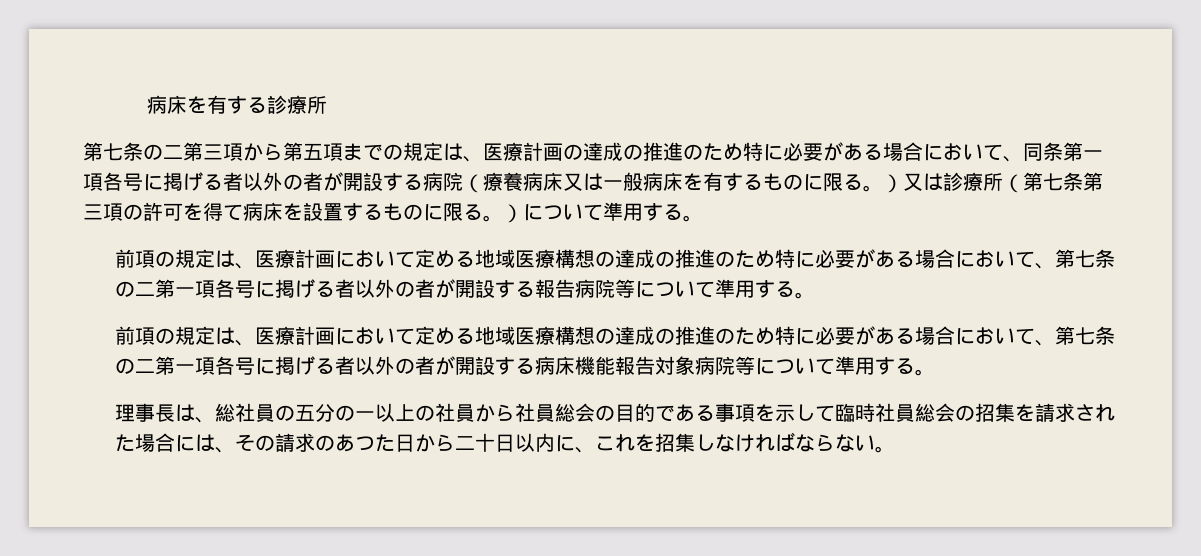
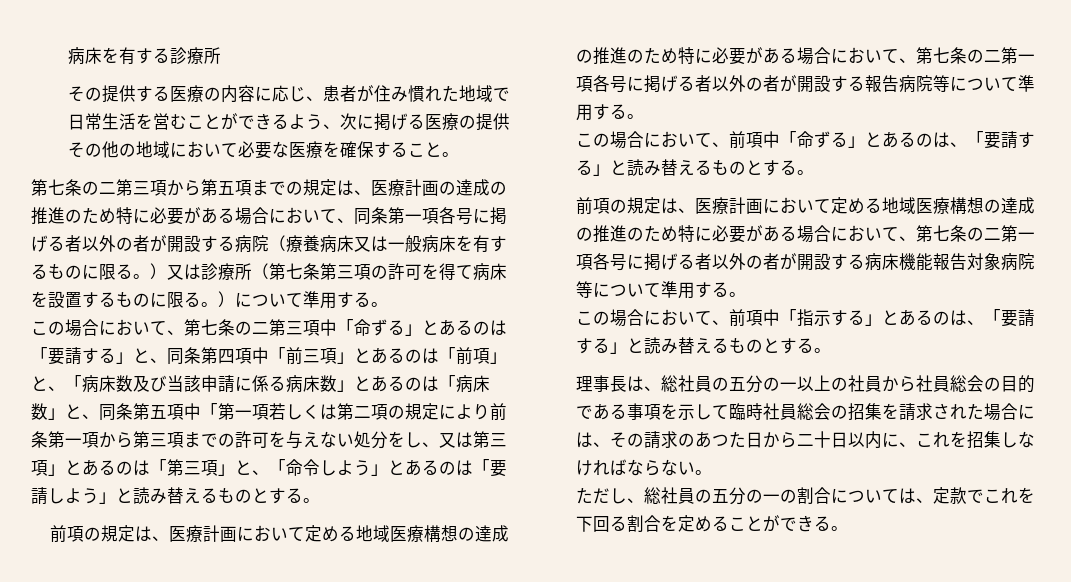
(327, 105) none -> [68,85,511,103] [68,113,511,131] [68,141,460,159] // その提供する医療の内容に応じ、患者が住み慣れた地域で日常生活を営むことができるよう、次に掲げる医療の提供その他の地域において必要な医療を確保すること。
(703, 218) none -> [31,319,507,337] [31,347,507,365] [31,375,490,393] [31,403,507,421] [31,431,507,449] [31,459,507,477] [31,487,320,505] // この場合において、第七条の二第三項中「命ずる」とあるのは「要請する」と、同条第四項中「前三項」とあるのは「前項」と、「病床数及び当該申請に係る病床数」とあるのは「病床数」と、同条第五項中「第一項若しくは第二項の規定により前条第一項から第三項までの許可を与えない処分をし、又は第三項」とあるのは「第三項」と、「命令しよう」とあるのは「要請しよう」と読み替えるものとする。
(815, 295) none -> [575,131,1035,149] [575,159,814,176] // この場合において、前項中「命ずる」とあるのは、「要請する」と読み替えるものとする。
(935, 372) none -> [575,309,1035,327] [575,337,831,354] // この場合において、前項中「指示する」とあるのは、「要請する」と読み替えるものとする。
(895, 449) none -> [575,487,1035,505] [575,515,848,532] // ただし、総社員の五分の一の割合については、定款でこれを下回る割合を定めることができる。

